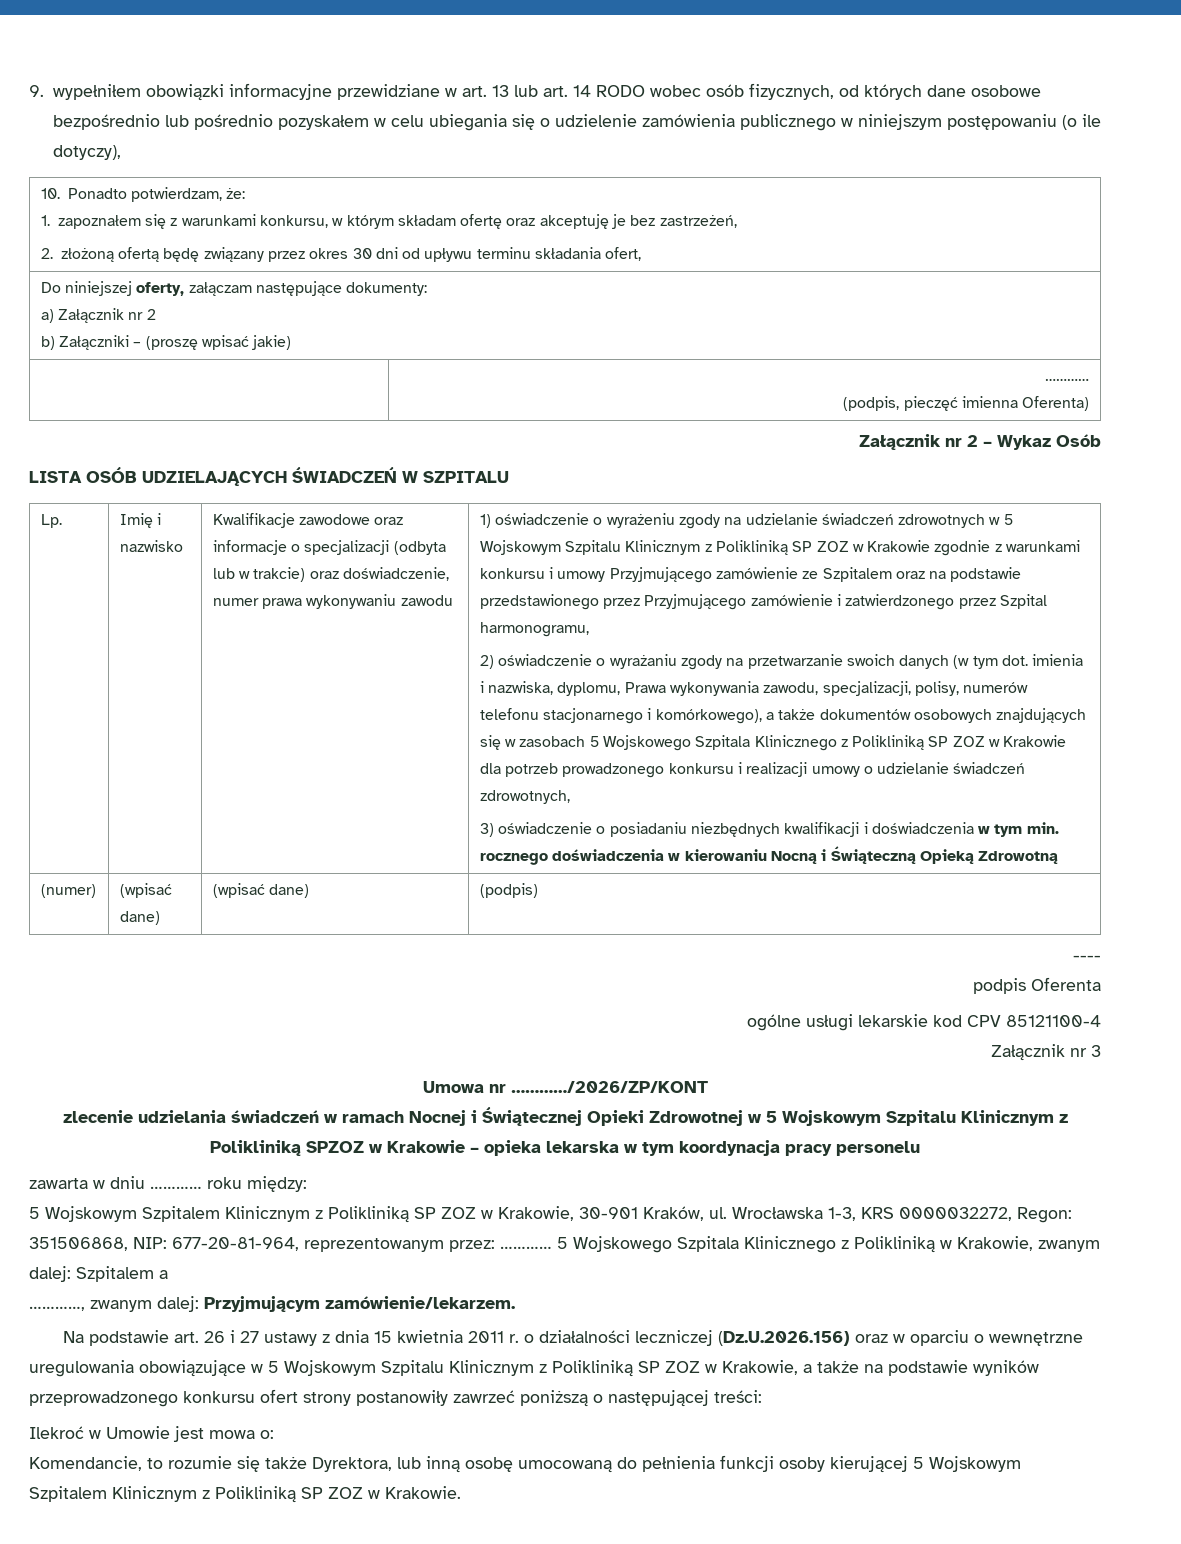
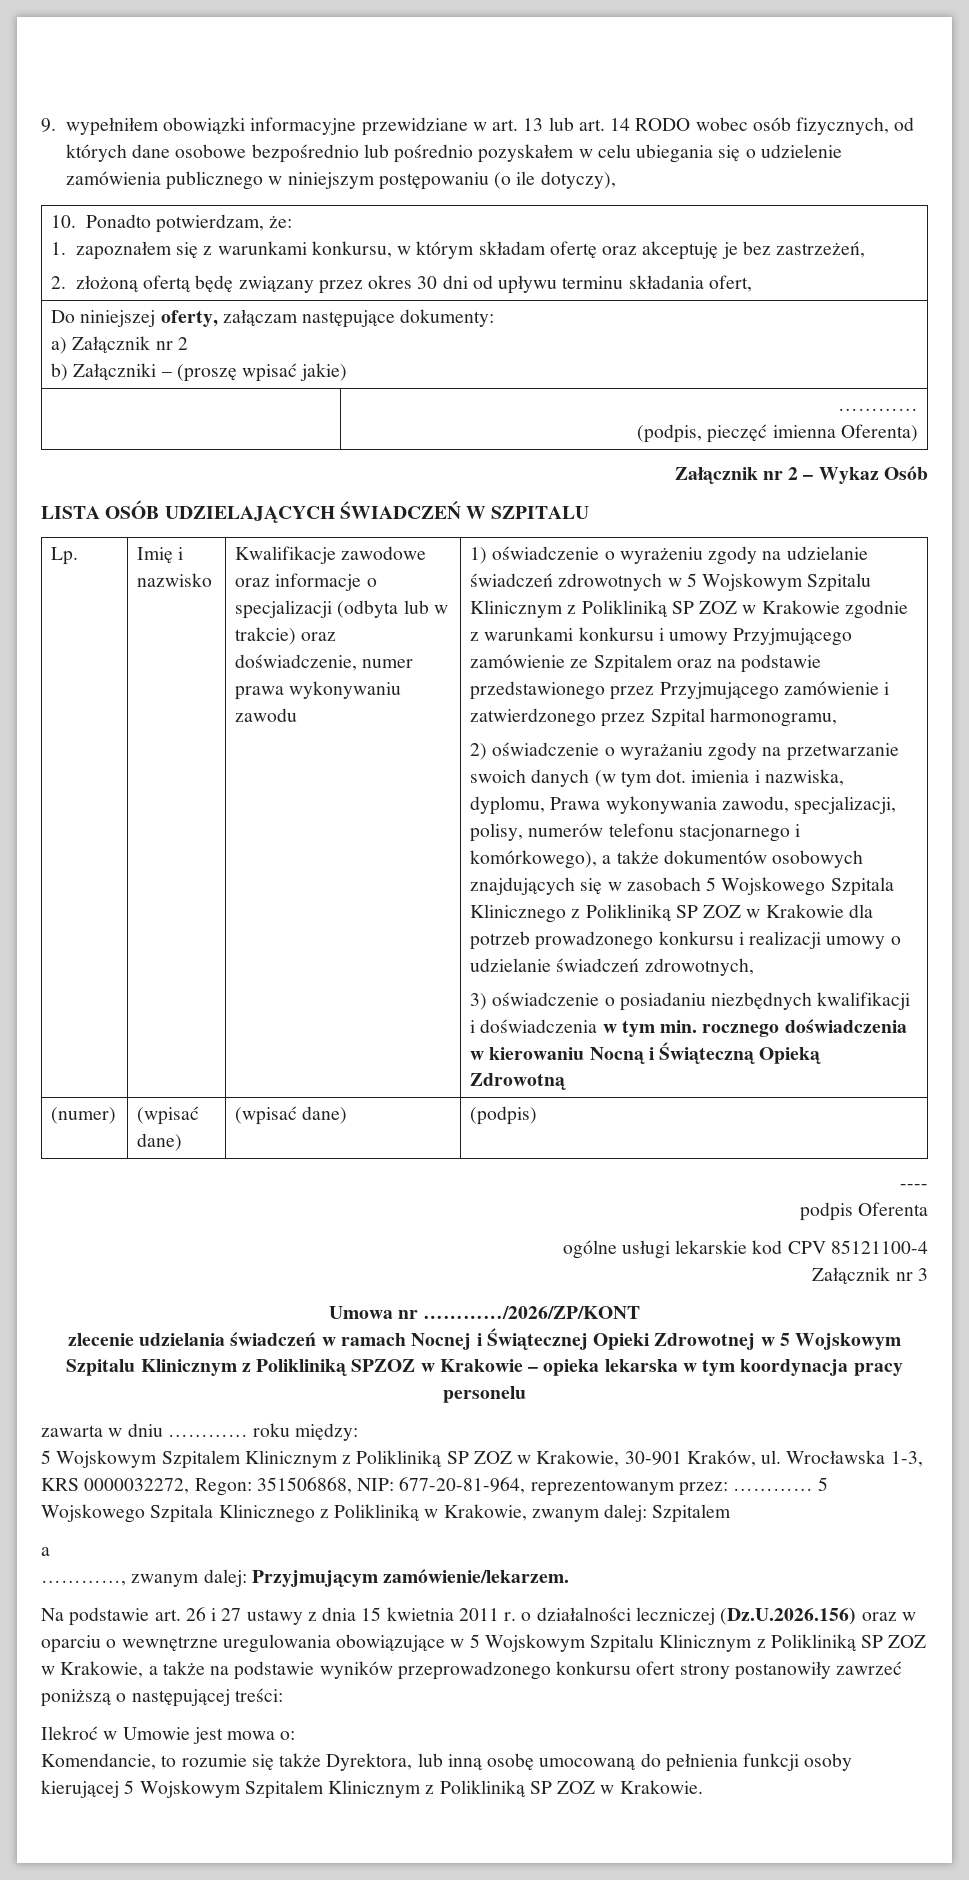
(154, 1274) none -> (732, 1513) //

